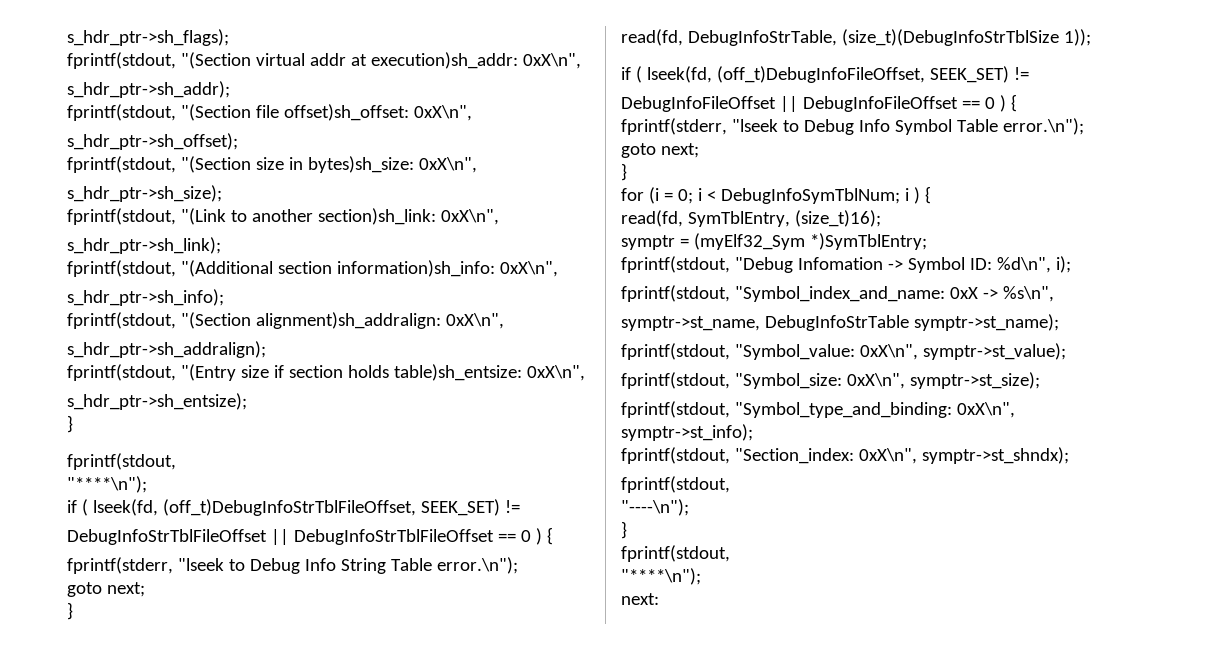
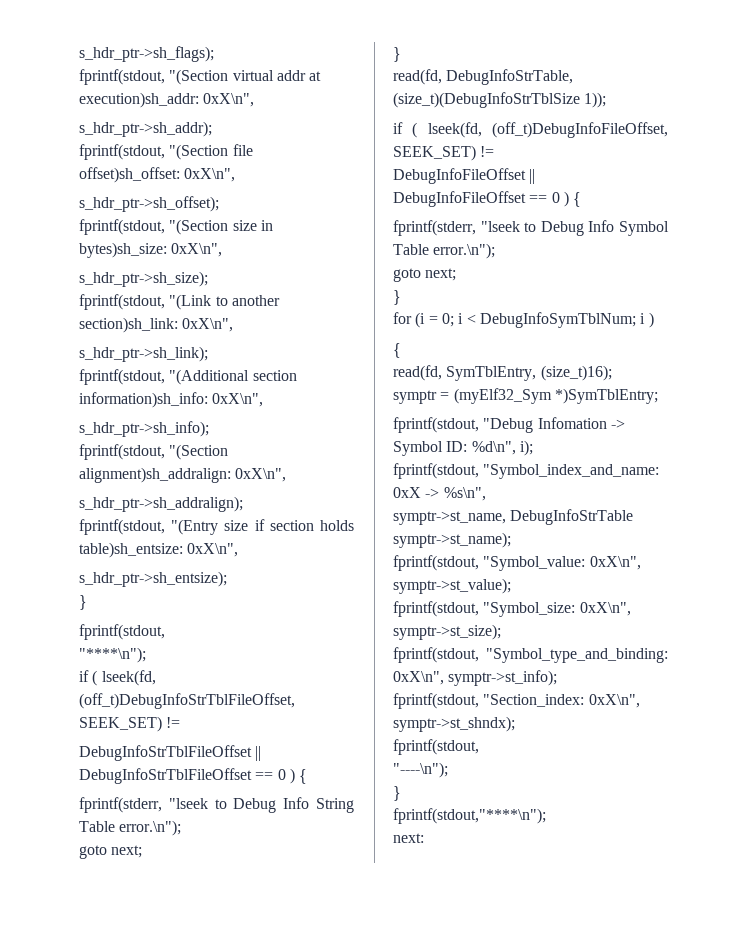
(920, 195) none -> (654, 320) //
[621,545,730,562] [621,568,701,585] fprintf(stdout, // "****\n"); -> [393,808,546,824] fprintf(stdout,"****\n");

